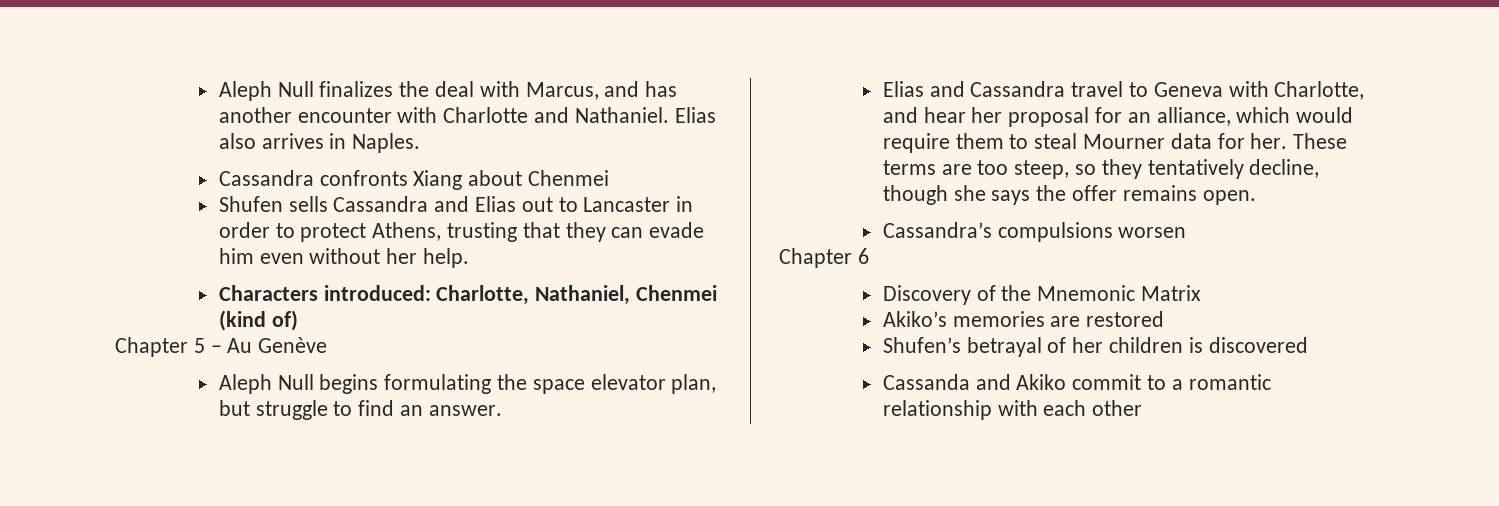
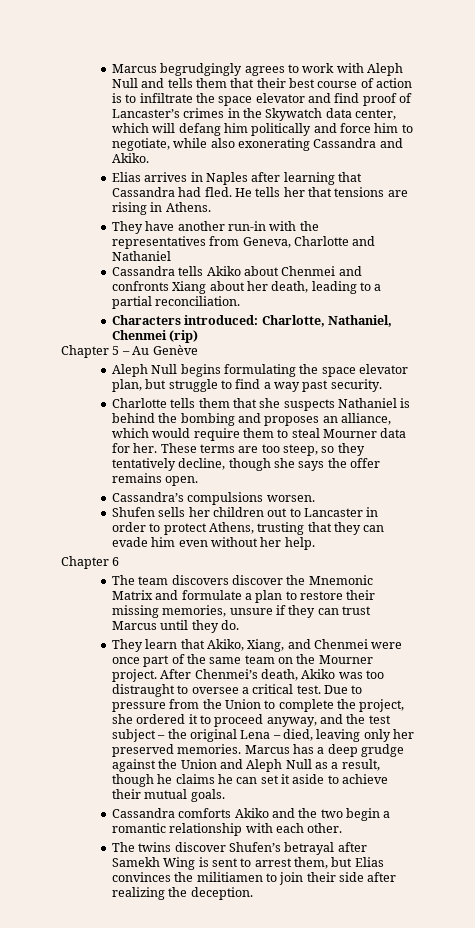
[218,81,678,101] [218,107,716,123] [218,133,421,153] [218,170,610,190] [218,196,694,212] [218,222,705,242] [218,248,470,268] Aleph Null finalizes the deal with Marcus, and has another encounter with Charlotte and Nathaniel. Elias also arrives in Naples. // Cassandra confronts Xiang about Chenmei // Shufen sells Cassandra and Elias out to Lancaster in order to protect Athens, trusting that they can evade him even without her help. -> [111,63,404,76] [111,78,413,88] [111,93,413,106] [111,108,397,121] [111,123,413,136] [111,138,403,151] [111,153,149,163] [111,172,363,185] [111,187,408,197] [111,202,211,215] [111,221,319,234] [111,236,376,249] [111,251,171,261] [111,266,362,276] [111,281,382,294] [111,296,241,309] Marcus begrudgingly agrees to work with Aleph Null and tells them that their best course of action is to infiltrate the space elevator and find proof of Lancaster’s crimes in the Skywatch data center, which will defang him politically and force him to negotiate, while also exonerating Cassandra and Akiko. // Elias arrives in Naples after learning that Cassandra had fled. He tells her that tensions are rising in Athens. // They have another run-in with the representatives from Geneva, Charlotte and Nathaniel // Cassandra tells Akiko about Chenmei and confronts Xiang about her death, leading to a partial reconciliation.
[218,310,298,331] (kind of) -> [169,330,199,343] (rip)
[400,405,502,416] [882,81,1365,100] [882,107,1123,127] an answer. // Elias and Cassandra travel to Geneva with Charlotte, and hear her proposal for -> [263,379,382,392] [111,398,411,411] [111,413,320,426] a way past security. // Charlotte tells them that she suspects Nathaniel is behind the bombing and proposes
[1118,227,1187,238] [779,248,869,268] [882,285,1202,305] [882,311,1165,327] [882,337,1308,357] [882,374,1167,390] worsen // Chapter 6 // Discovery of the Mnemonic Matrix // Akiko’s memories are restored // Shufen’s betrayal of her children is discovered // Cassanda and Akiko commit to -> [266,495,315,502] [111,507,379,517] [111,522,385,535] [111,537,315,550] [61,556,120,569] [111,575,373,585] [111,590,376,603] [111,605,372,618] [111,620,239,633] [111,639,403,652] [111,654,373,667] [111,669,385,682] [111,684,363,697] [111,699,405,712] [111,714,391,727] [111,729,415,742] [111,744,405,757] [111,759,380,772] [111,774,389,787] [111,789,225,802] [111,808,381,821] worsen. // Shufen sells her children out to Lancaster in order to protect Athens, trusting that they can evade him even without her help. // Chapter 6 // The team discovers discover the Mnemonic Matrix and formulate a plan to restore their missing memories, unsure if they can trust Marcus until they do. // They learn that Akiko, Xiang, and Chenmei were once part of the same team on the Mourner project. After Chenmei’s death, Akiko was too distraught to oversee a critical test. Due to pressure from the Union to complete the project, she ordered it to proceed anyway, and the test subject – the original Lena – died, leaving only her preserved memories. Marcus has a deep grudge against the Union and Aleph Null as a result, though he claims he can set it aside to achieve their mutual goals. // Cassandra comforts Akiko and the two begin
[1092,400,1143,416] other -> [307,823,343,833] [111,842,367,855] [111,857,384,870] [111,872,397,885] [111,887,253,900] other. // The twins discover Shufen’s betrayal after Samekh Wing is sent to arrest them, but Elias convinces the militiamen to join their side after realizing the deception.

